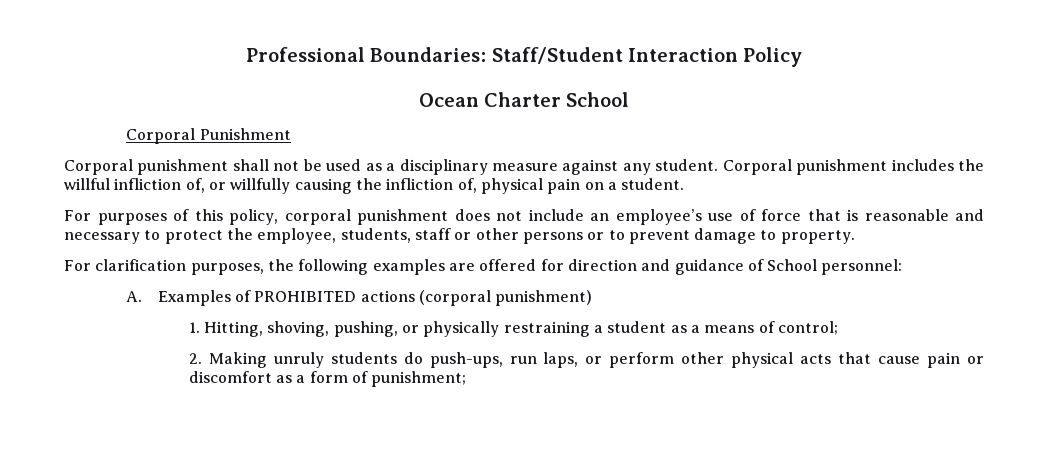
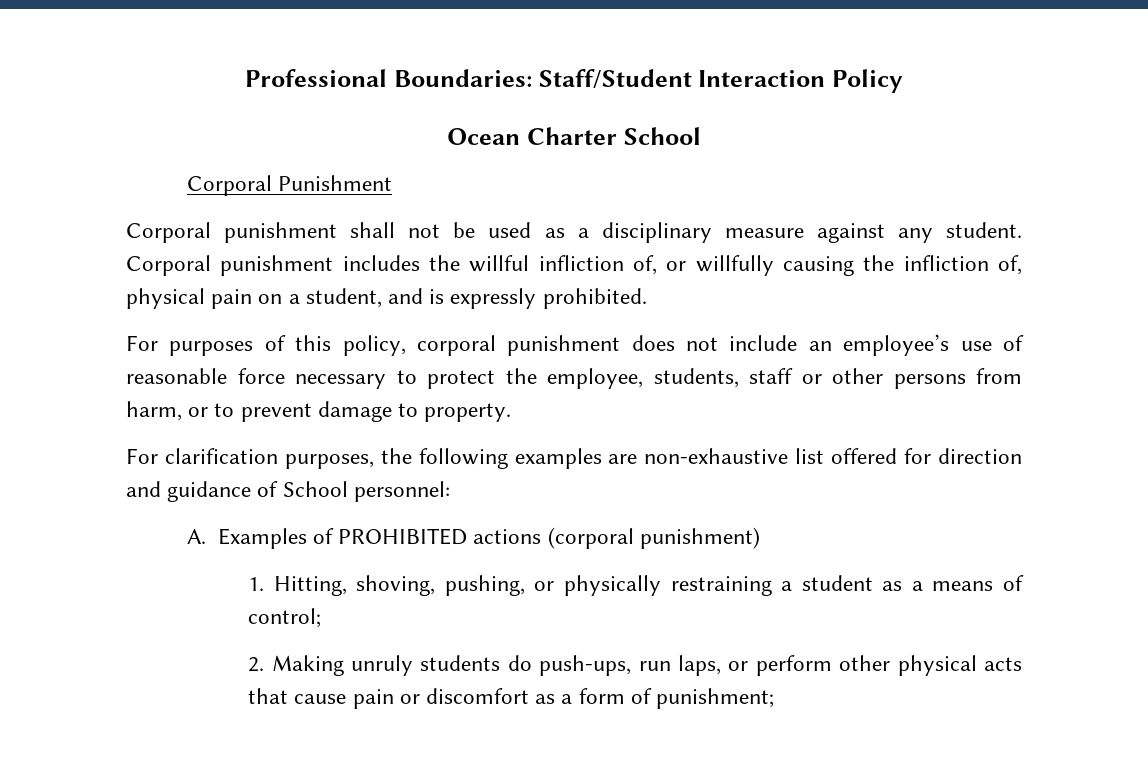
[621,178,685,190] student. -> [305,288,647,309] student, and is expressly prohibited.
[761,209,984,221] force that is reasonable and -> [126,368,285,384] reasonable force
(583, 238) none -> [976,368,1022,384] [126,401,182,421] from harm,
(475, 267) none -> [644,448,825,464] non-exhaustive list

